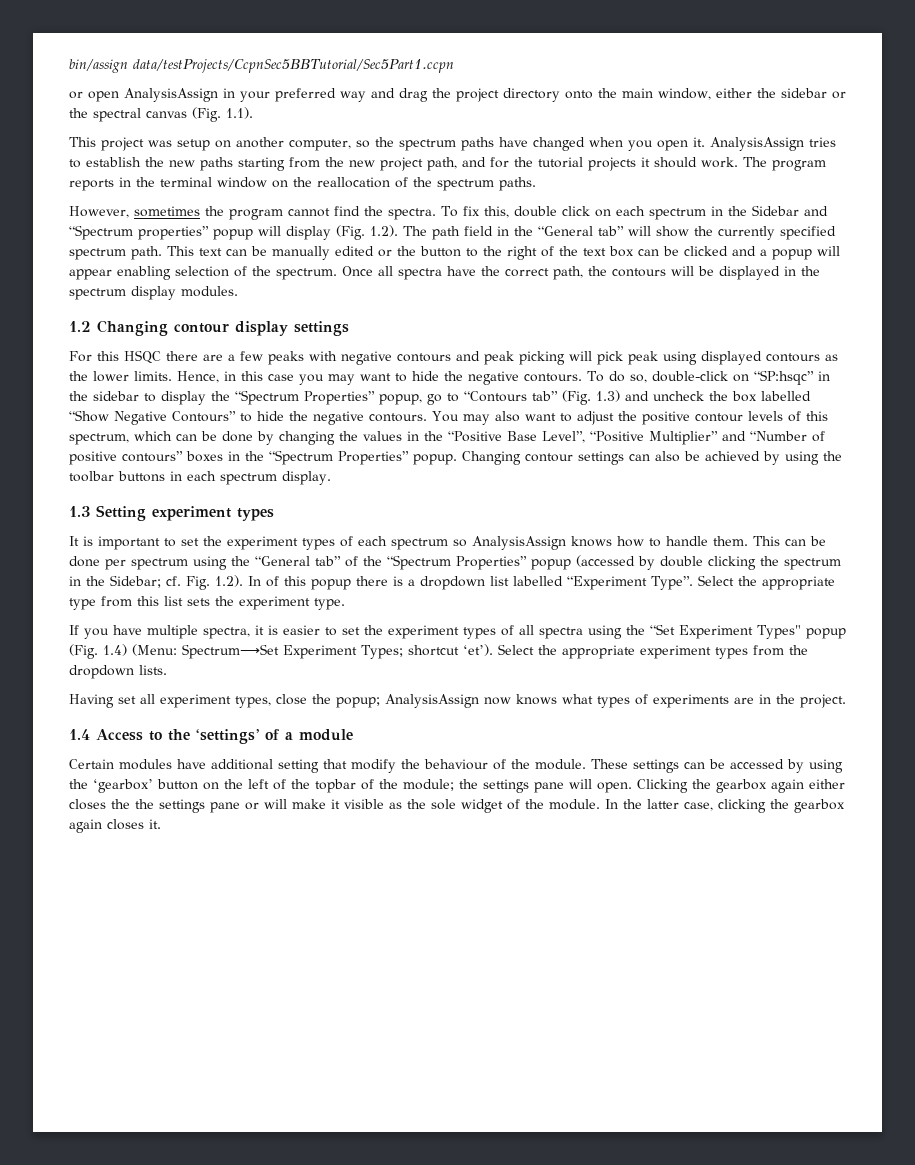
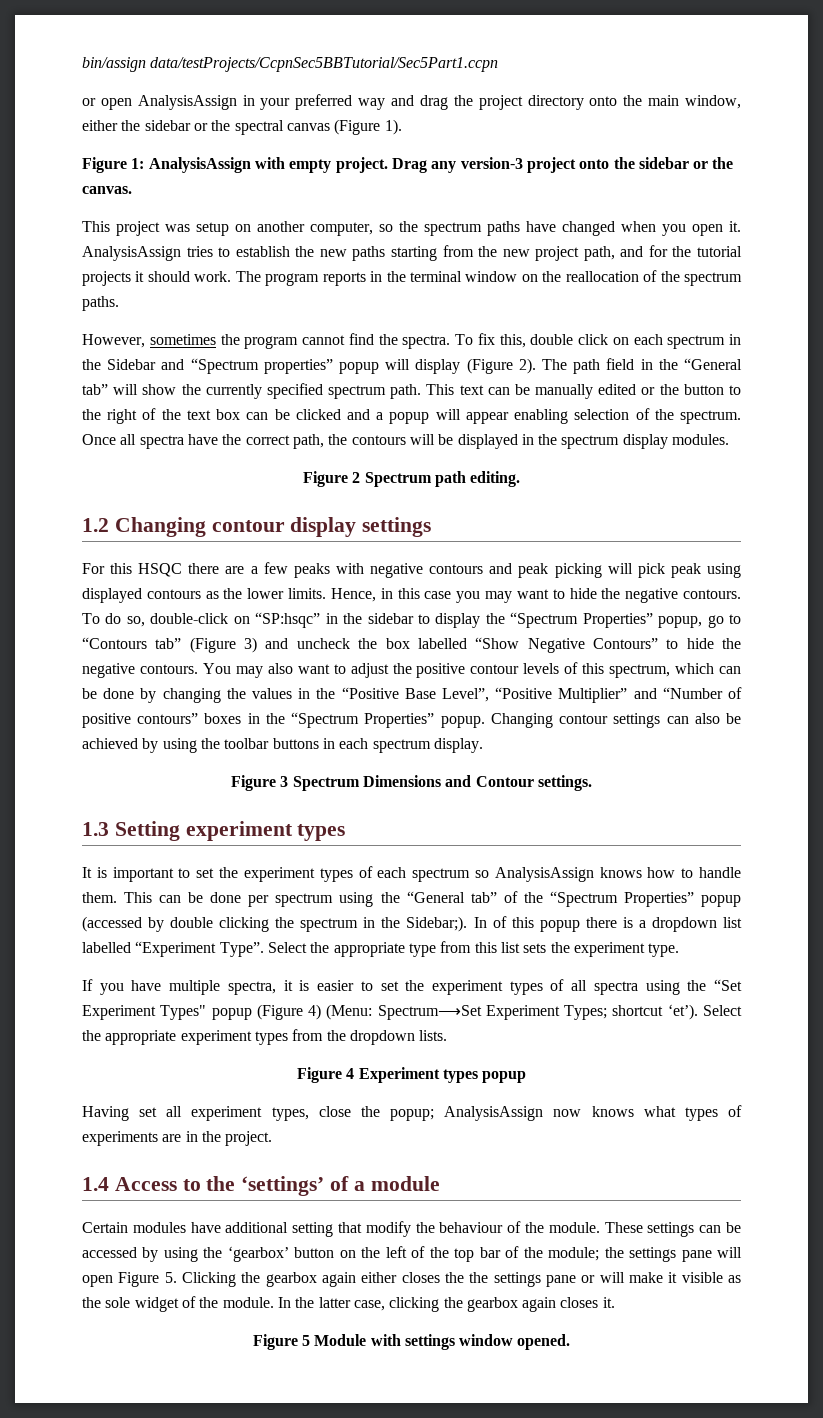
[192,107,253,122] (Fig. 1.1). -> [334,119,402,135] [82,157,734,173] [82,186,132,194] (Figure 1). // Figure 1: AnalysisAssign with empty project. Drag any version-3 project onto the sidebar or the canvas.
[336,225,398,240] (Fig. 1.2). -> [466,358,536,374] (Figure 2).
(238, 291) none -> [302,471,521,487] // Figure 2 Spectrum path editing.
[562,390,620,405] (Fig. 1.3) -> [189,637,258,653] (Figure 3)
(331, 478) none -> [231,775,592,791] // Figure 3 Spectrum Dimensions and Contour settings.
[110,575,243,590] Sidebar; cf. Fig. 1.2). -> [406,916,468,932] Sidebar;).
[69,644,127,659] (Fig. 1.4) -> [256,1004,322,1020] (Figure 4)
(167, 670) none -> [296,1067,527,1083] // Figure 4 Experiment types popup
[315,779,356,793] topbar -> [454,1247,501,1262] top bar
[597,782,632,793] open. -> [82,1272,177,1287] open Figure 5.
(161, 824) none -> [252,1334,571,1350] // Figure 5 Module with settings window opened.

